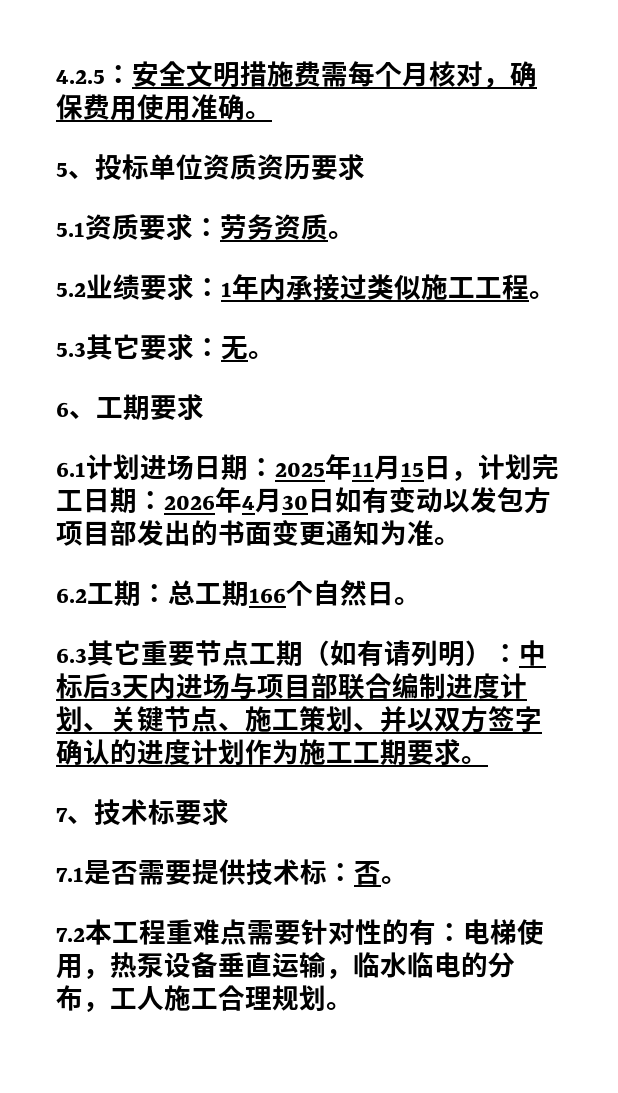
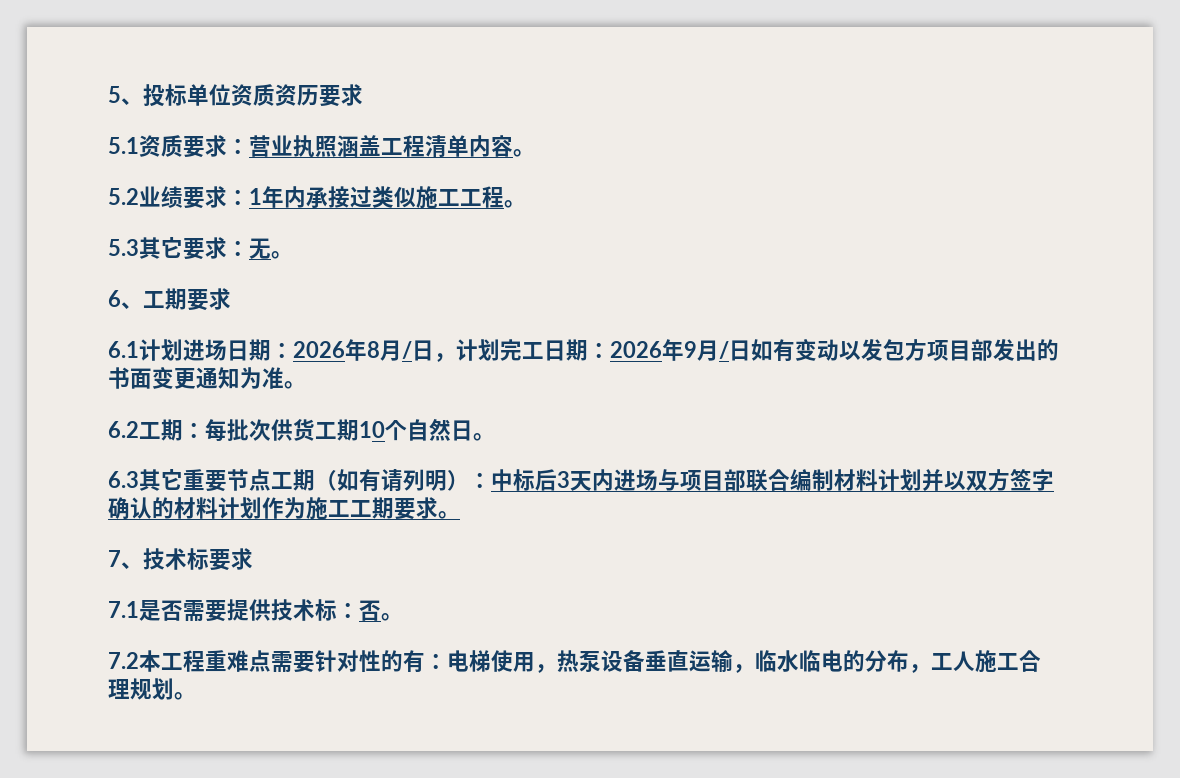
[56,61,537,88] [56,94,272,121] 4.2.5：安全文明措施费需每个月核对，确保费用使用准确。 // -> (108, 94) none
[220,214,328,240] 劳务资质 -> [249,135,513,158] 营业执照涵盖工程清单内容
[275,454,424,480] 2025年11月15 -> [293,339,412,361] 2026年8月/
[242,488,308,513] 4月30 -> [684,340,729,361] 9月/
[168,580,286,607] 总工期166 -> [205,419,385,441] 每批次供货工期10
[446,673,527,699] [56,706,380,732] 进度计划、关键节点、施工策划、 -> [834,469,922,491] 材料计划
[137,739,191,765] 进度 -> [174,497,218,519] 材料

